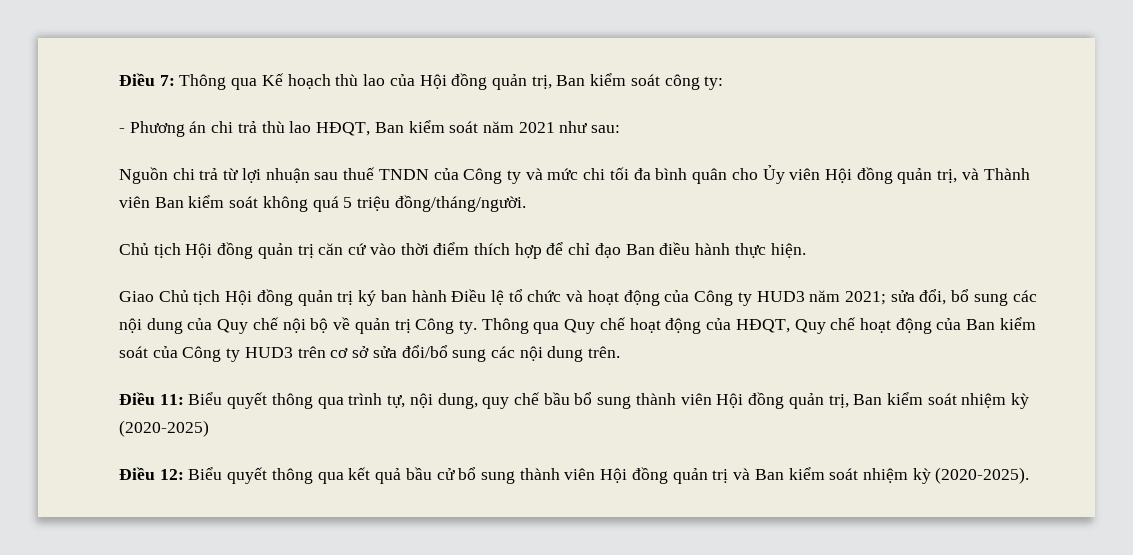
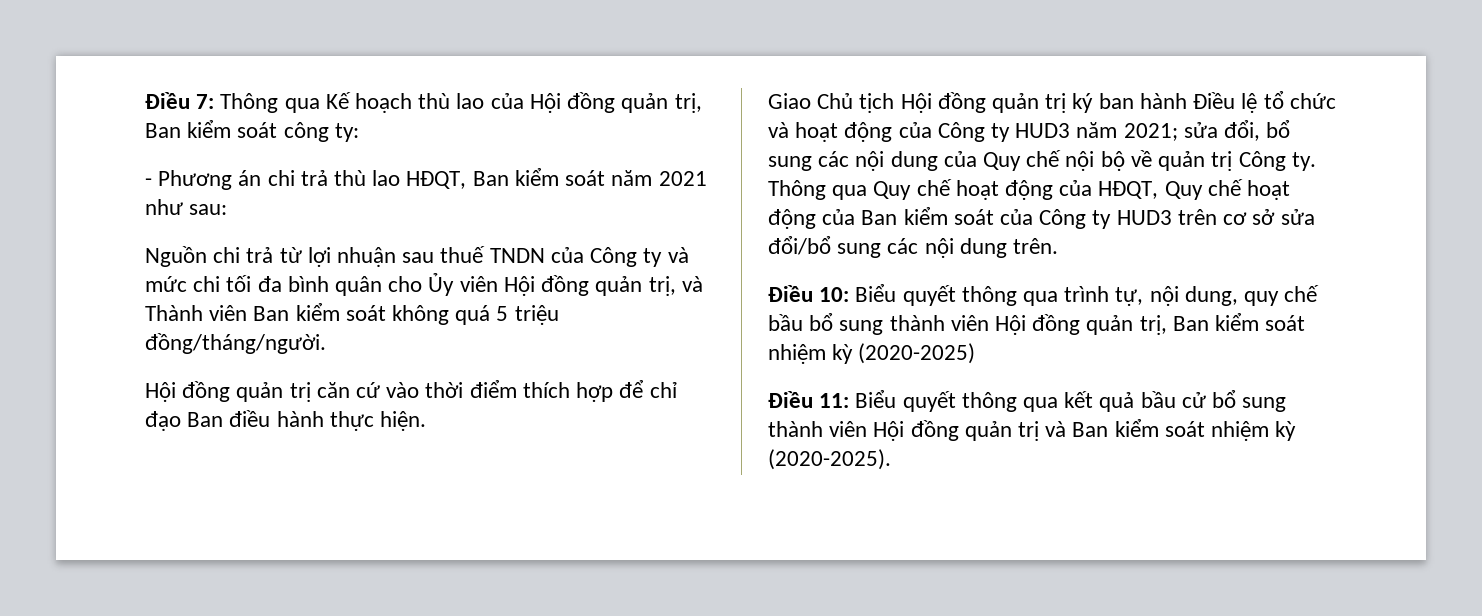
[119,243,181,258] Chủ tịch -> (326, 343) none
[159,394,184,405] 11: -> [819,287,850,302] 10:
[159,469,184,480] 12: -> [819,393,850,408] 11:

